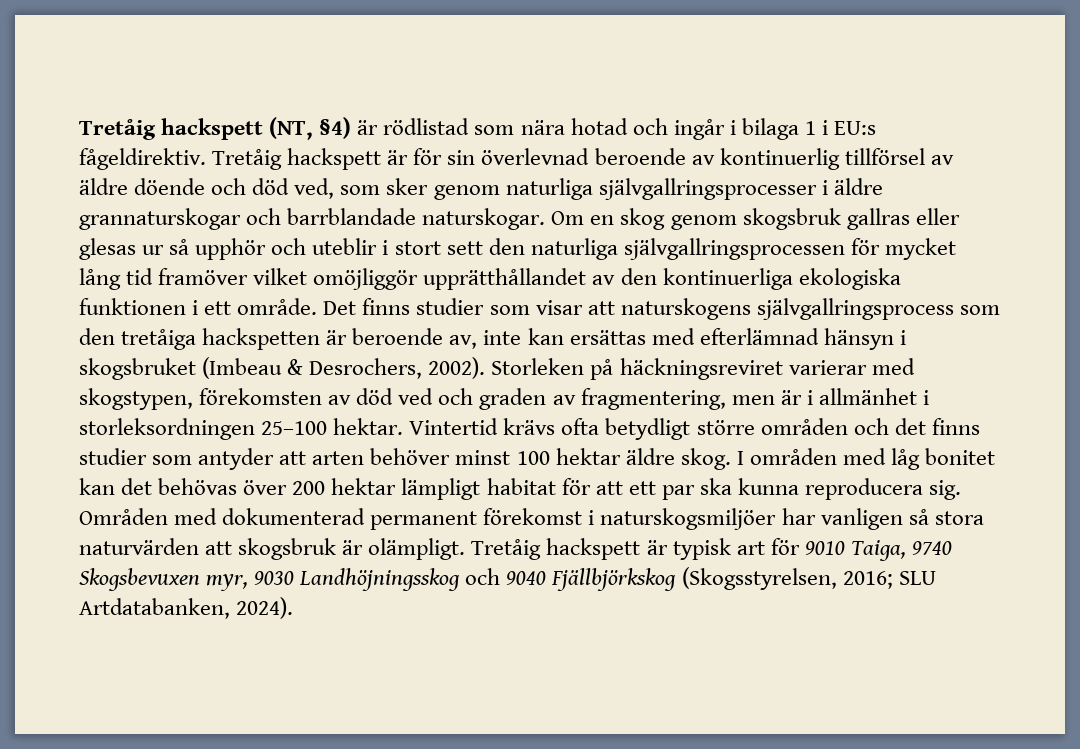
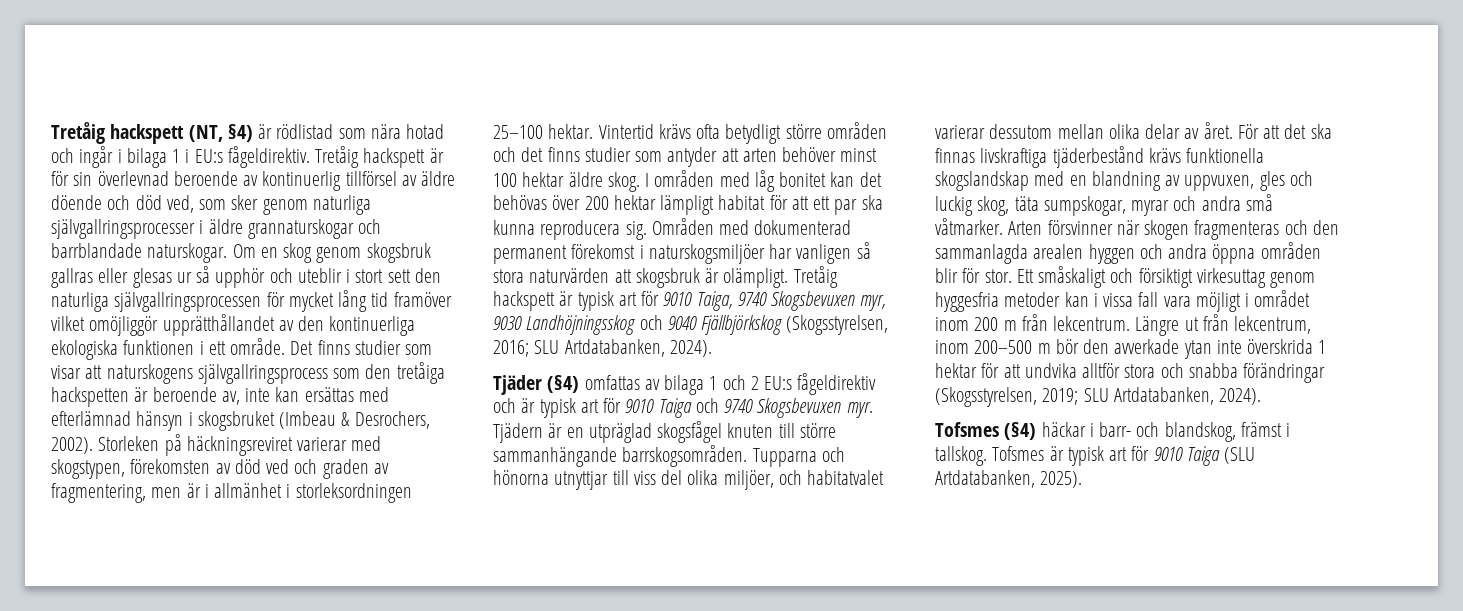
(294, 608) none -> [493,373,877,395] [493,398,873,418] [493,421,836,443] [493,445,845,467] [493,470,885,490] [935,122,1332,139] [935,146,1265,168] [935,171,1313,191] [935,194,1273,216] [935,218,1339,240] [935,242,1321,264] [935,266,1316,288] [935,290,1311,312] [935,314,1312,336] [935,339,1327,359] [935,363,1326,383] [935,387,1262,407] [935,422,1291,442] [935,446,1256,466] [935,470,1083,488] // Tjäder (§4) omfattas av bilaga 1 och 2 EU:s fågeldirektiv och är typisk art för 9010 Taiga och 9740 Skogsbevuxen myr. Tjädern är en utpräglad skogsfågel knuten till större sammanhängande barrskogsområden. Tupparna och hönorna utnyttjar till viss del olika miljöer, och habitatvalet varierar dessutom mellan olika delar av året. För att det ska finnas livskraftiga tjäderbestånd krävs funktionella skogslandskap med en blandning av uppvuxen, gles och luckig skog, täta sumpskogar, myrar och andra små våtmarker. Arten försvinner när skogen fragmenteras och den sammanlagda arealen hyggen och andra öppna områden blir för stor. Ett småskaligt och försiktigt virkesuttag genom hyggesfria metoder kan i vissa fall vara möjligt i området inom 200 m från lekcentrum. Längre ut från lekcentrum, inom 200–500 m bör den avverkade ytan inte överskrida 1 hektar för att undvika alltför stora och snabba förändringar (Skogsstyrelsen, 2019; SLU Artdatabanken, 2024). // Tofsmes (§4) häckar i barr- och blandskog, främst i tallskog. Tofsmes är typisk art för 9010 Taiga (SLU Artdatabanken, 2025).

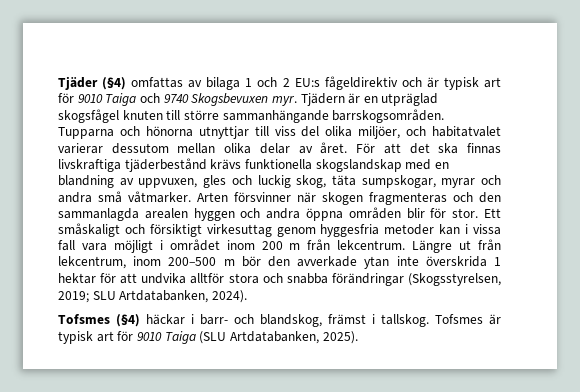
[51,122,445,144] [51,146,444,168] [51,171,456,191] [51,195,371,215] [51,219,382,239] [51,243,431,263] [51,266,441,288] [51,290,452,312] [51,314,416,336] [51,338,433,360] [51,362,445,384] [51,387,389,407] [51,411,430,431] [51,434,382,456] [51,459,389,479] [51,483,412,503] [493,122,887,144] [493,147,878,167] [493,170,882,192] [493,195,883,215] [493,218,852,240] [493,242,871,264] [493,266,838,288] [493,291,887,311] [493,315,889,335] [493,339,712,357] Tretåig hackspett (NT, §4) är rödlistad som nära hotad och ingår i bilaga 1 i EU:s fågeldirektiv. Tretåig hackspett är för sin överlevnad beroende av kontinuerlig tillförsel av äldre döende och död ved, som sker genom naturliga självgallringsprocesser i äldre grannaturskogar och barrblandade naturskogar. Om en skog genom skogsbruk gallras eller glesas ur så upphör och uteblir i stort sett den naturliga självgallringsprocessen för mycket lång tid framöver vilket omöjliggör upprätthållandet av den kontinuerliga ekologiska funktionen i ett område. Det finns studier som visar att naturskogens självgallringsprocess som den tretåiga hackspetten är beroende av, inte kan ersättas med efterlämnad hänsyn i skogsbruket (Imbeau & Desrochers, 2002). Storleken på häckningsreviret varierar med skogstypen, förekomsten av död ved och graden av fragmentering, men är i allmänhet i storleksordningen 25–100 hektar. Vintertid krävs ofta betydligt större områden och det finns studier som antyder att arten behöver minst 100 hektar äldre skog. I områden med låg bonitet kan det behövas över 200 hektar lämpligt habitat för att ett par ska kunna reproducera sig. Områden med dokumenterad permanent förekomst i naturskogsmiljöer har vanligen så stora naturvärden att skogsbruk är olämpligt. Tretåig hackspett är typisk art för 9010 Taiga, 9740 Skogsbevuxen myr, 9030 Landhöjningsskog och 9040 Fjällbjörkskog (Skogsstyrelsen, 2016; SLU Artdatabanken, 2024). // -> (58, 83) none

